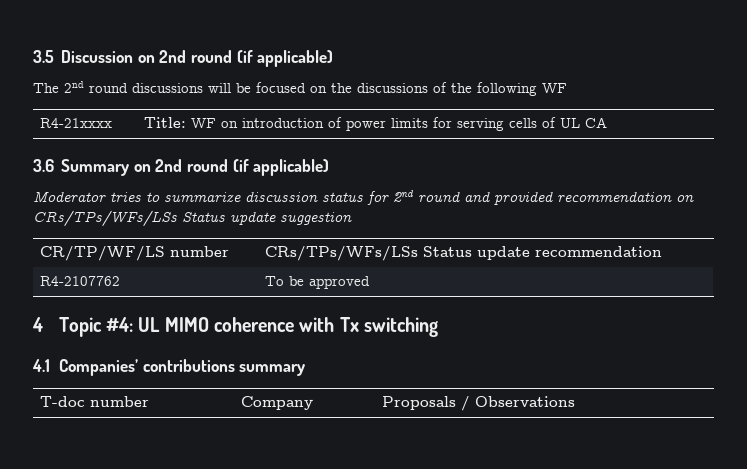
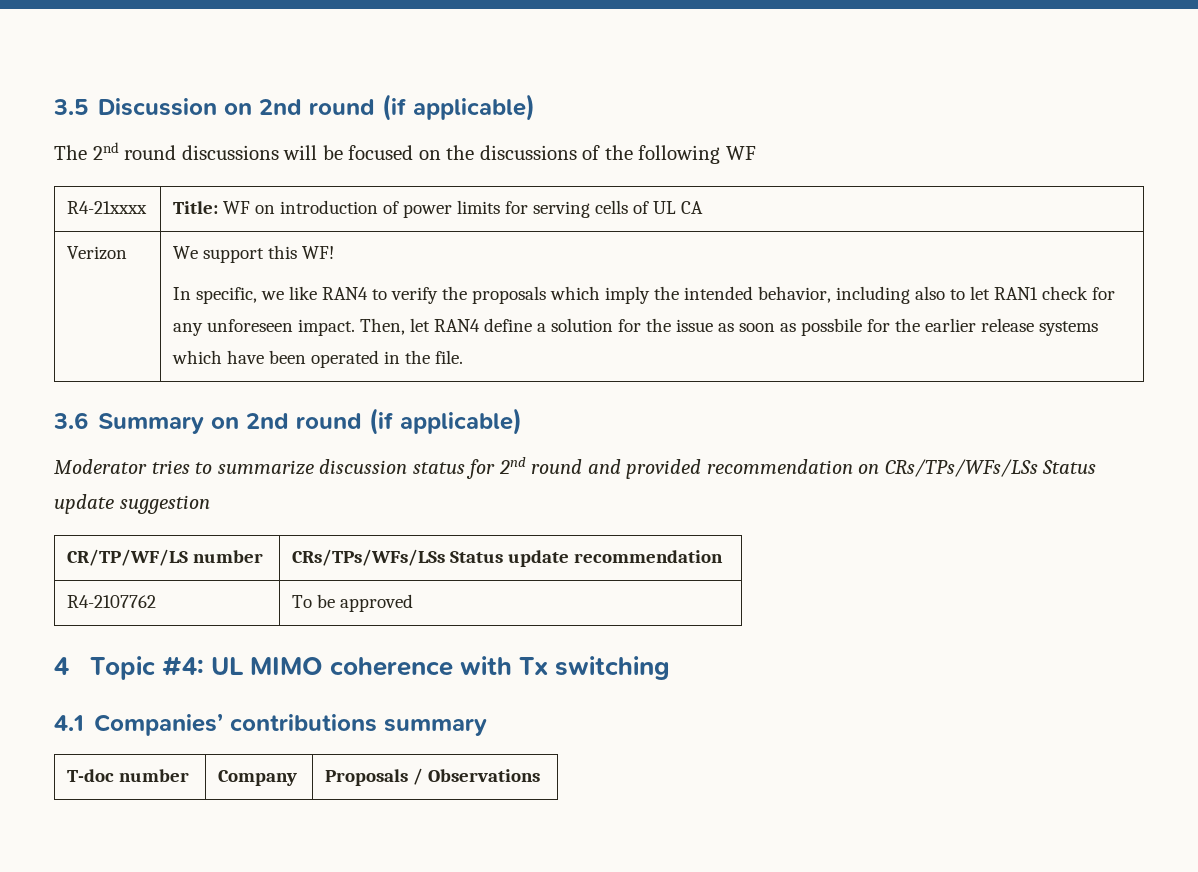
(608, 122) none -> [67,246,128,260] [173,245,335,263] [173,286,1116,304] [173,318,1099,336] [172,350,464,368] // Verizon | We support this WF! // In specific, we like RAN4 to verify the proposals which imply the intended behavior, including also to let RAN1 check for any unforeseen impact. Then, let RAN4 define a solution for the issue as soon as possbile for the earlier release systems which have been operated in the file.

